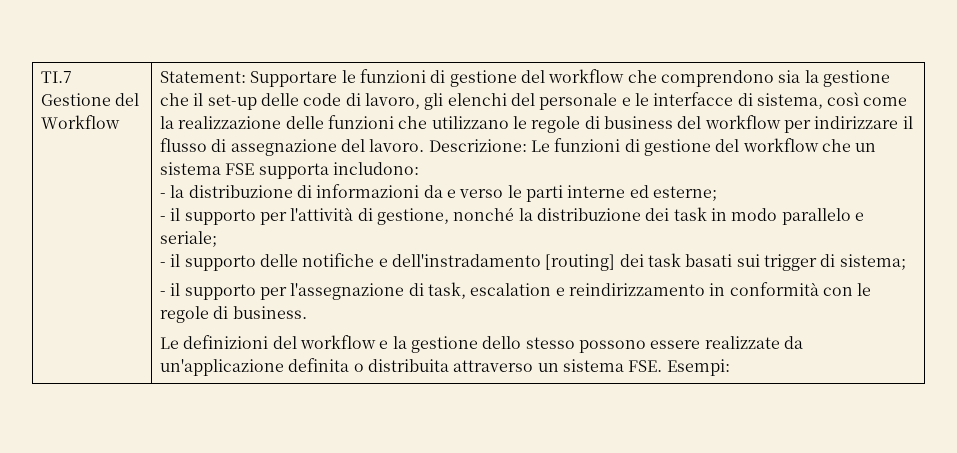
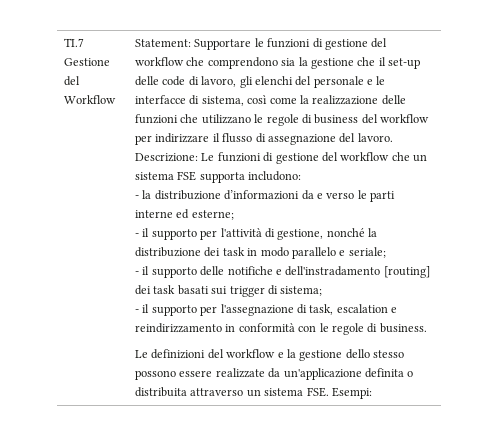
[296,184,420,198] di informazioni -> [224,190,300,200] d’informazioni

